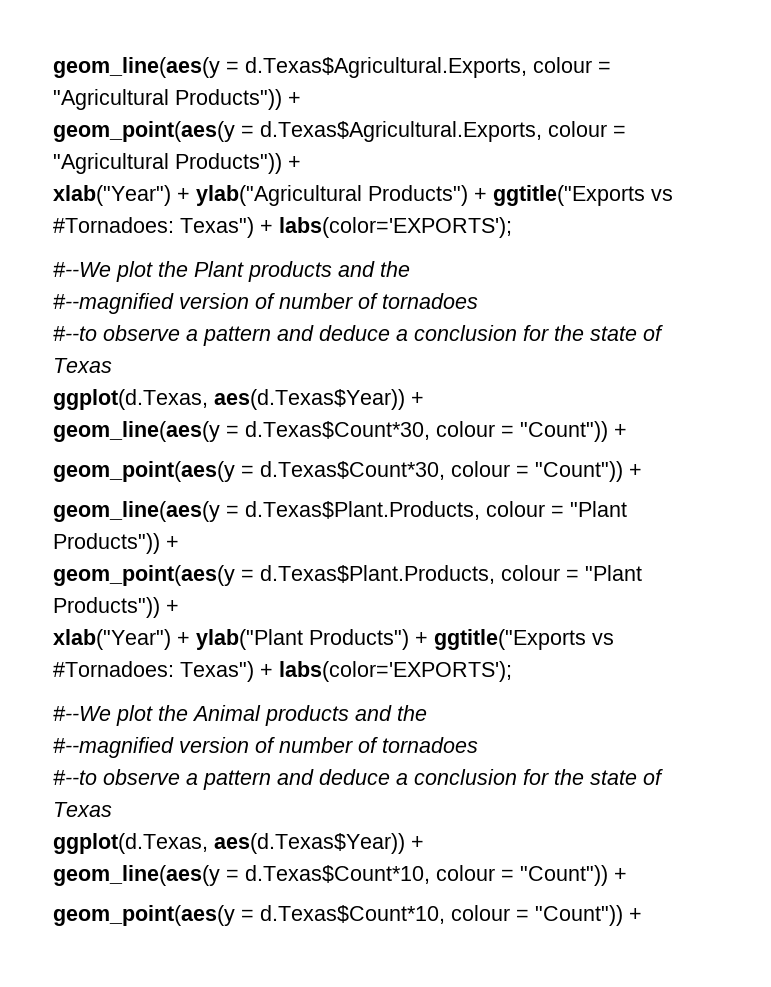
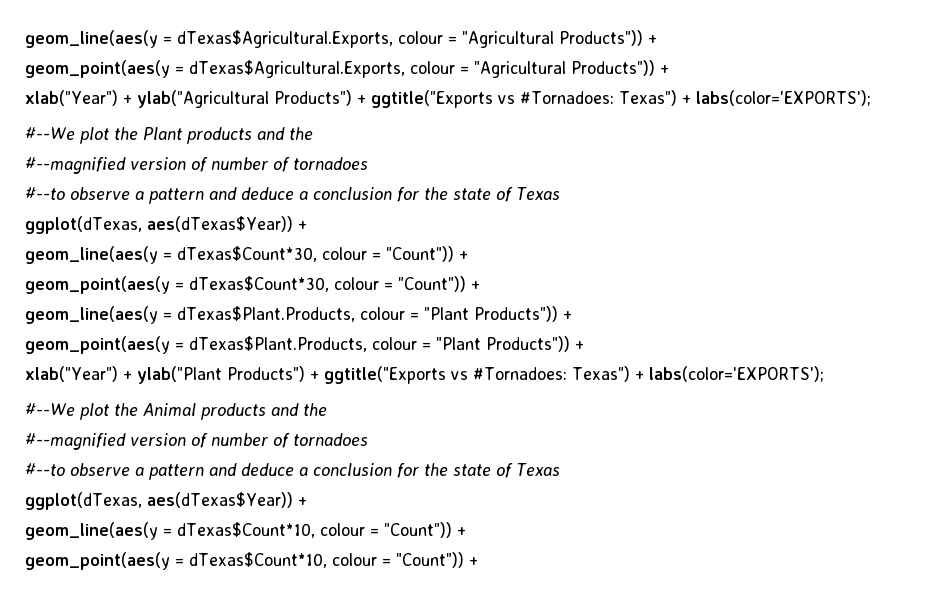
[53,57,527,78] geom_line(aes(y = d.Texas$Agricultural.Exports, -> [25,30,393,48] geom_line(aes(y = dTexas$Agricultural.Exports,
[260,121,542,142] d.Texas$Agricultural.Exports, -> [189,60,405,78] dTexas$Agricultural.Exports,
[53,389,424,410] [53,421,627,442] [53,461,445,482] ggplot(d.Texas, aes(d.Texas$Year)) + // geom_line(aes(y = d.Texas$Count*30, colour = "Count")) + // geom_point(aes(y = d.Texas$Count*30, -> [25,216,307,234] [25,246,468,264] [25,276,329,294] ggplot(dTexas, aes(dTexas$Year)) + // geom_line(aes(y = dTexas$Count*30, colour = "Count")) + // geom_point(aes(y = dTexas$Count*30,
[245,501,480,520] d.Texas$Plant.Products, -> [177,306,355,322] dTexas$Plant.Products,
[260,565,495,584] d.Texas$Plant.Products, -> [189,336,367,352] dTexas$Plant.Products,
[53,833,424,854] [53,865,627,886] [53,905,445,926] ggplot(d.Texas, aes(d.Texas$Year)) + // geom_line(aes(y = d.Texas$Count*10, colour = "Count")) + // geom_point(aes(y = d.Texas$Count*10, -> [25,492,307,510] [25,522,466,540] [25,552,327,570] ggplot(dTexas, aes(dTexas$Year)) + // geom_line(aes(y = dTexas$Count*10, colour = "Count")) + // geom_point(aes(y = dTexas$Count*10,

